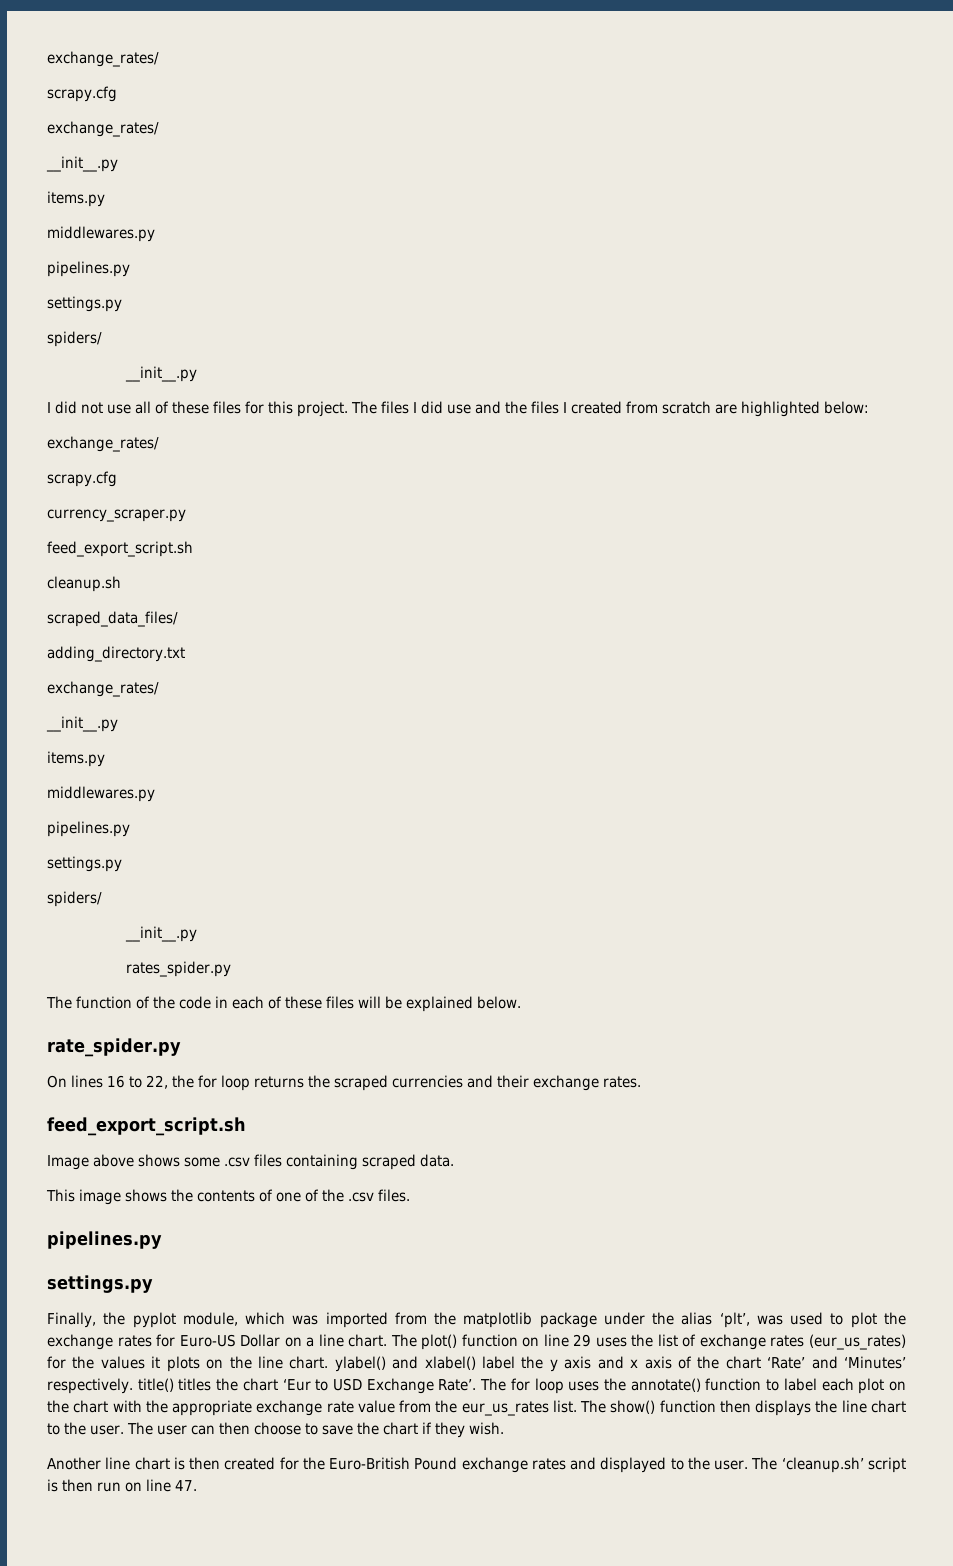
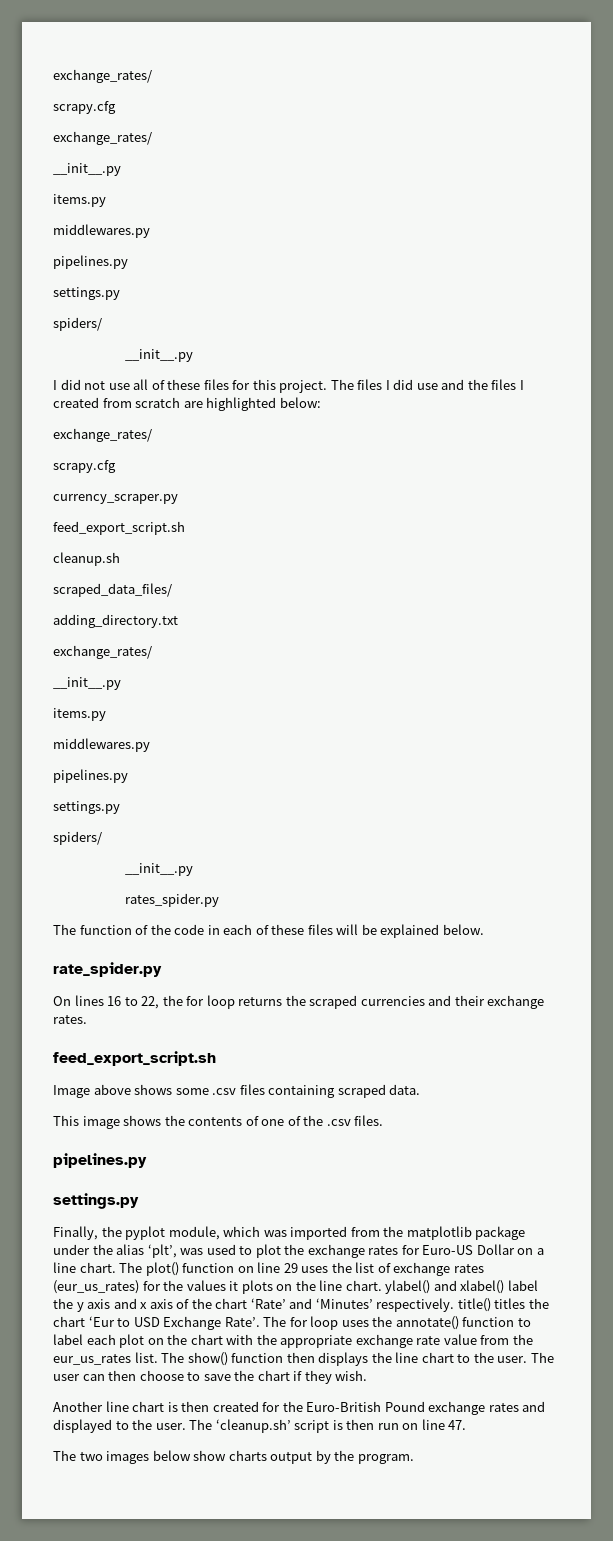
(197, 1485) none -> [53,1450,414,1464] // The two images below show charts output by the program.

